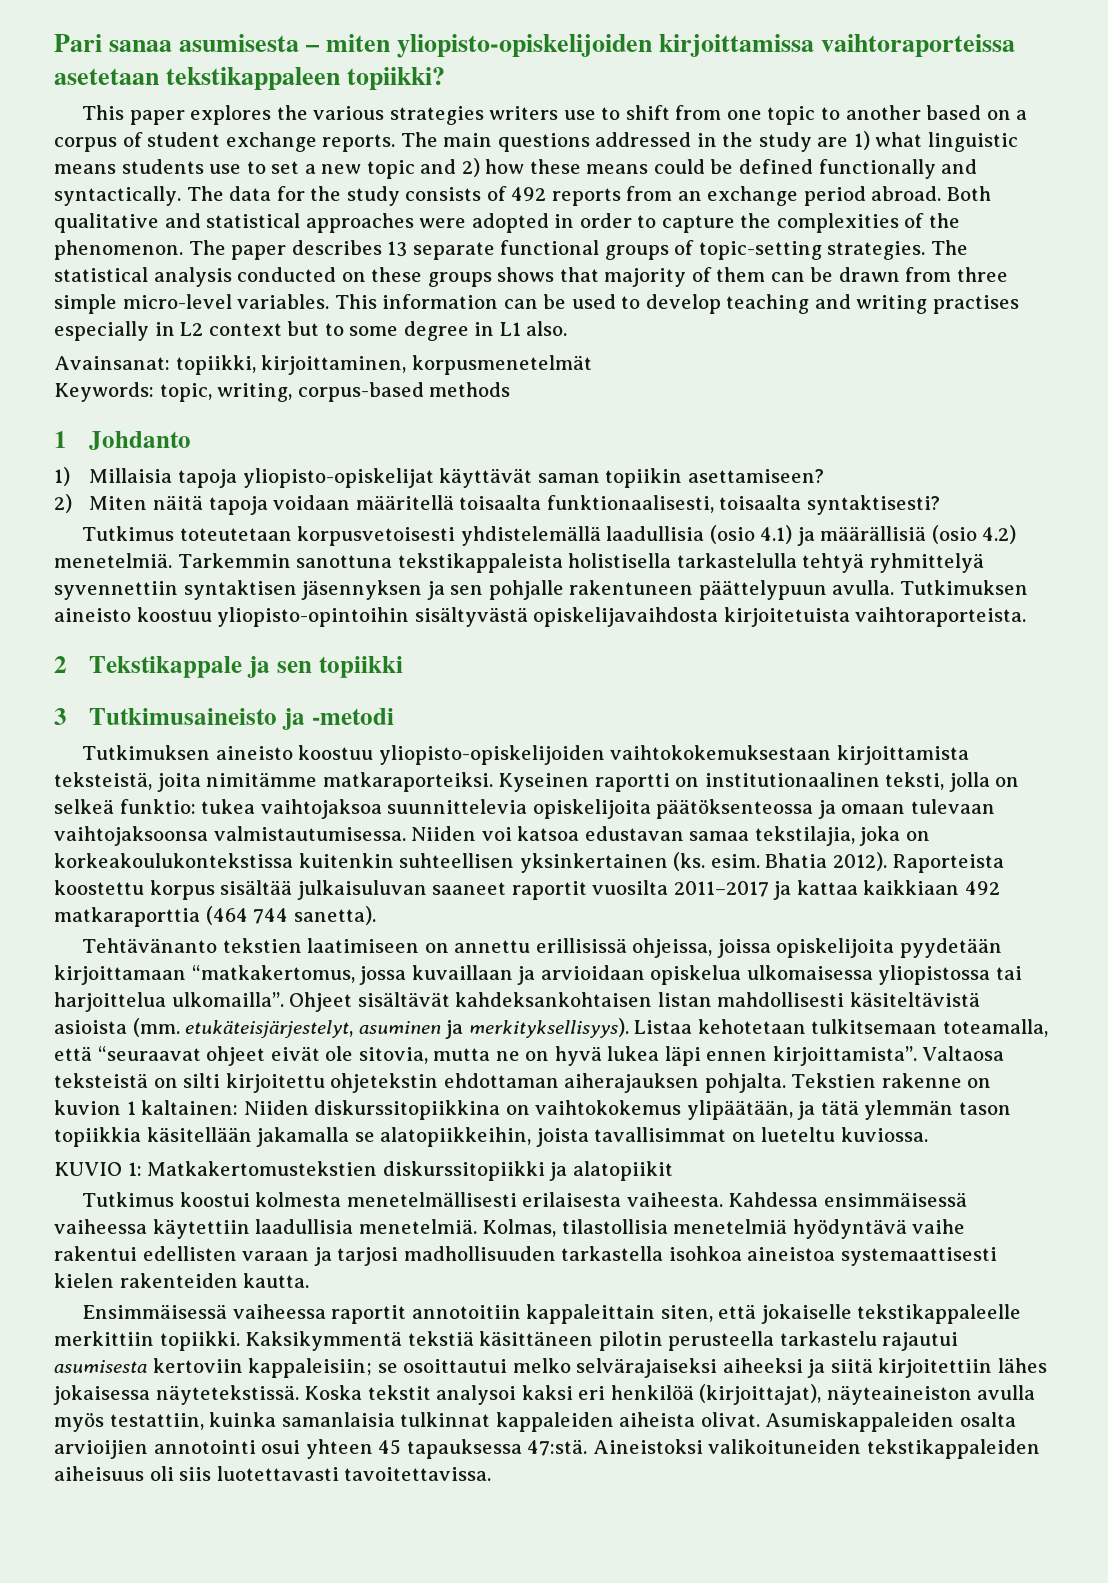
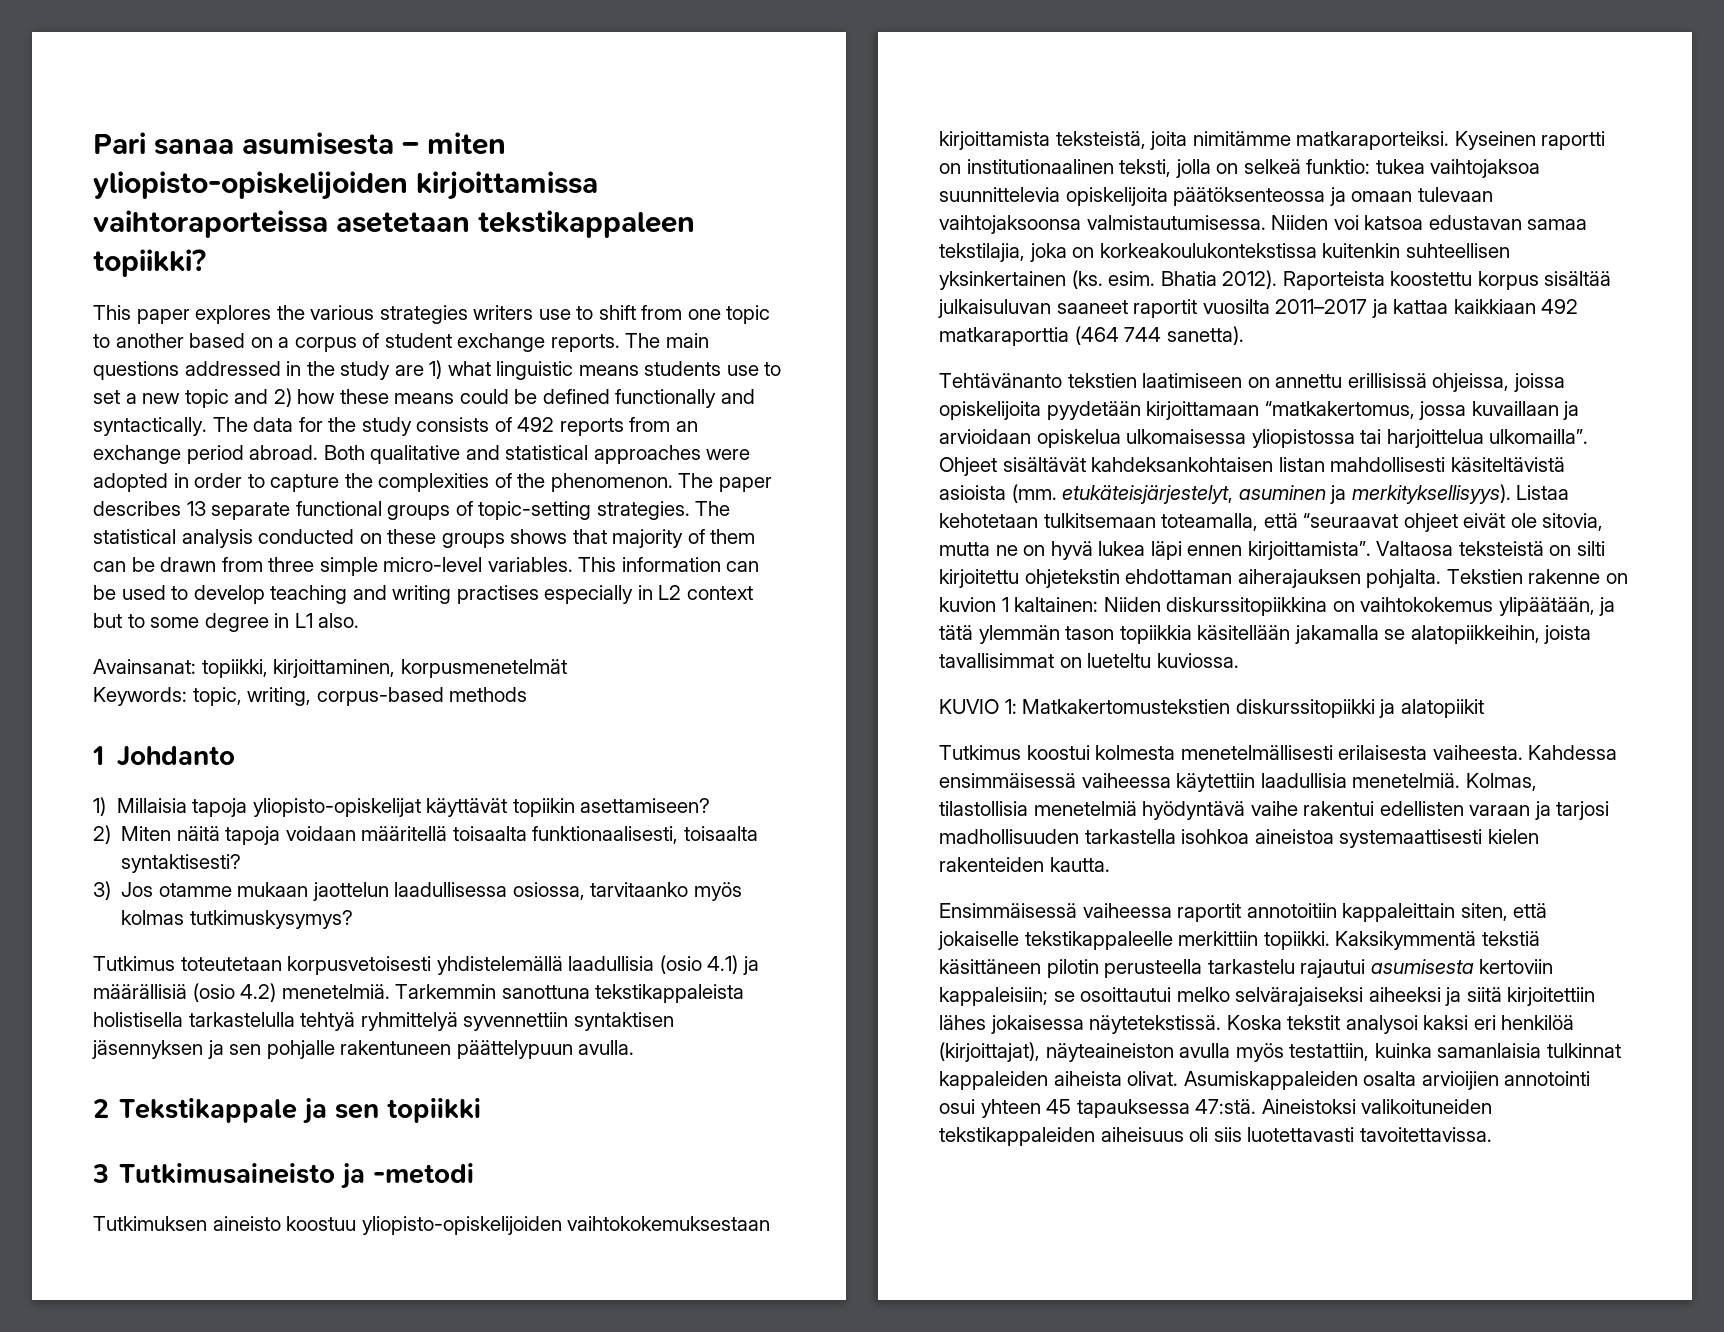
[537,473,600,483] saman -> (508, 807) none
(940, 505) none -> [93,881,742,901] [121,910,353,929] // 3) Jos otamme mukaan jaottelun laadullisessa osiossa, tarvitaanko myös kolmas tutkimuskysymys?
[899,580,1028,595] [54,607,1027,627] Tutkimuksen aineisto koostuu yliopisto-opintoihin sisältyvästä opiskelijavaihdosta kirjoitetuista vaihtoraporteista. -> (635, 1047) none

